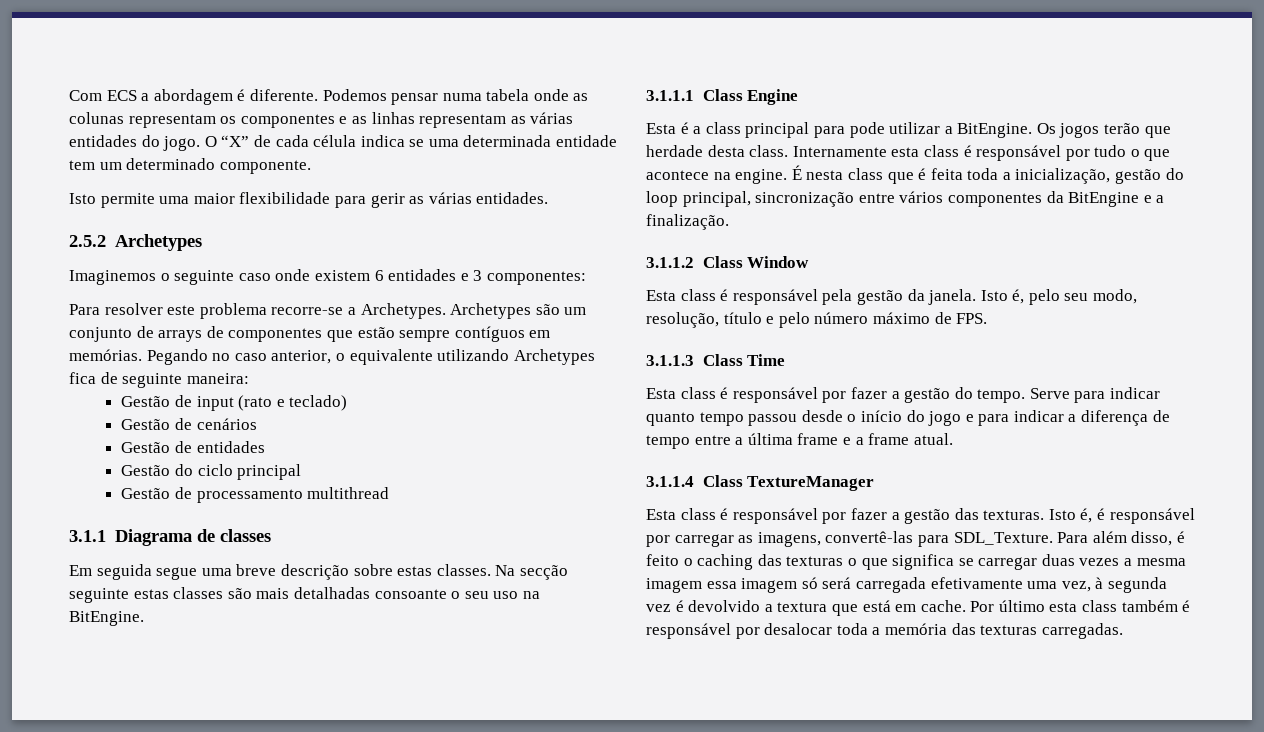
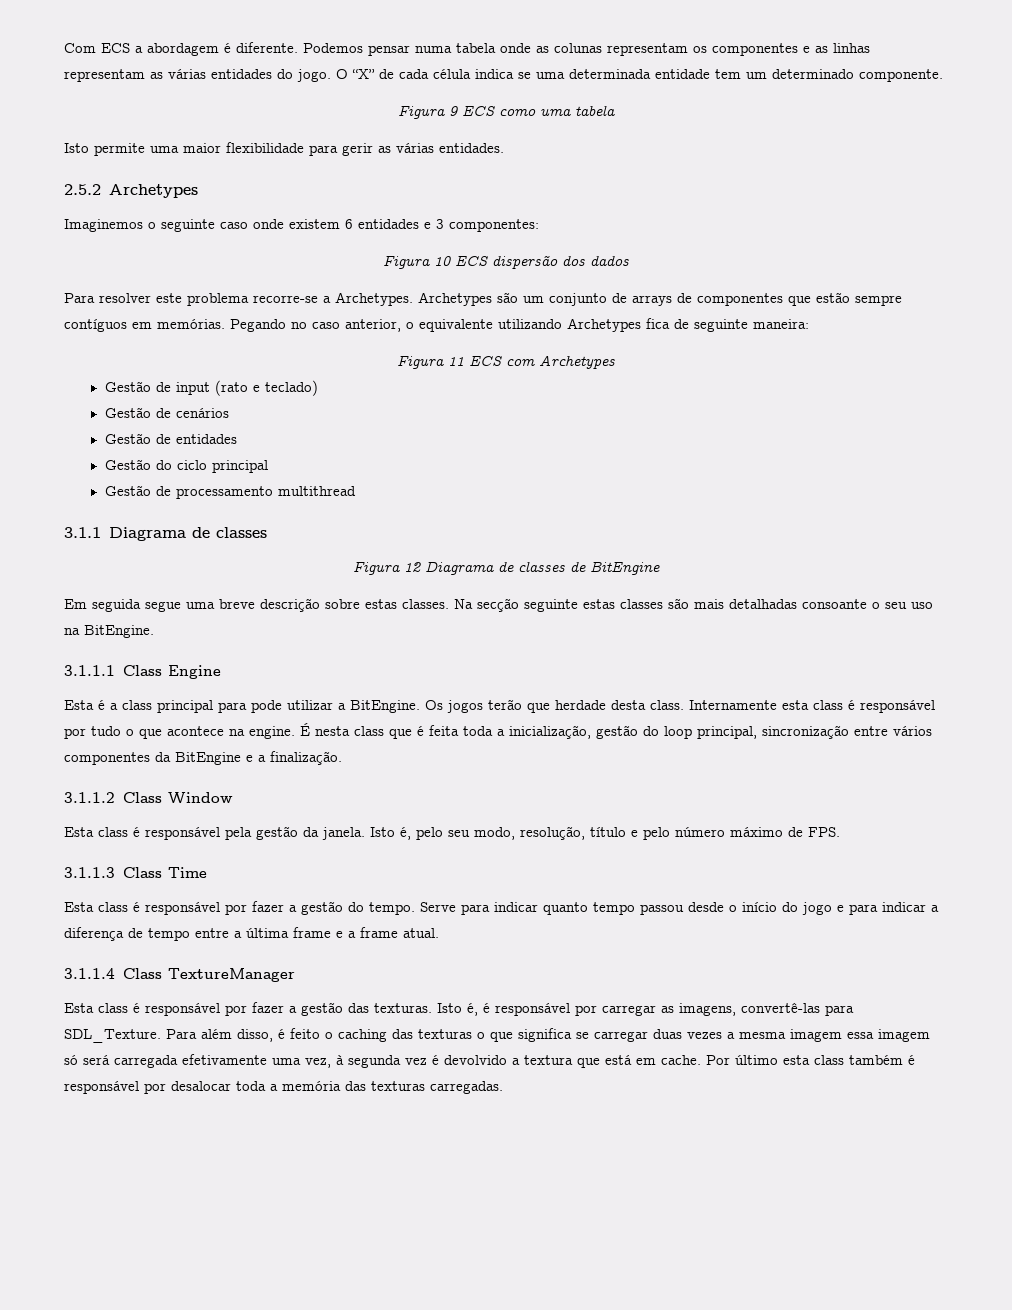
(311, 167) none -> [398,105,615,119] // Figura 9 ECS como uma tabela
(586, 278) none -> [383,255,629,269] // Figura 10 ECS dispersão dos dados
(249, 378) none -> [397,355,615,369] // Figura 11 ECS com Archetypes
(271, 535) none -> [353,561,660,575] // Figura 12 Diagrama de classes de BitEngine

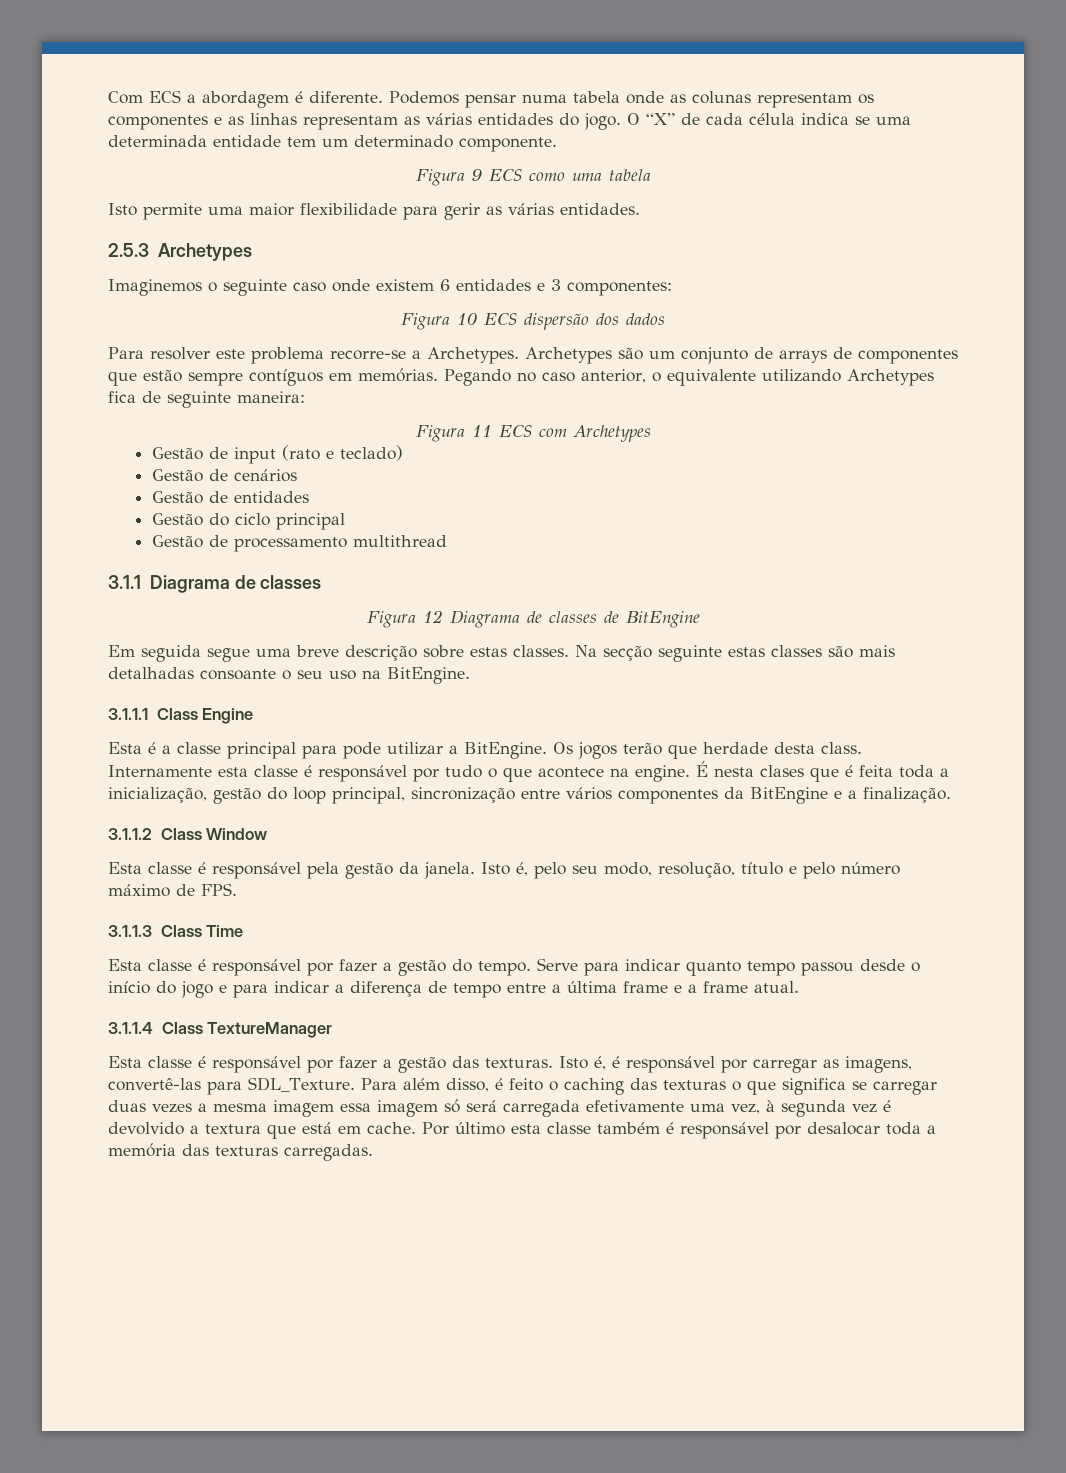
[64,184,101,195] 2.5.2 -> [108,243,149,257] 2.5.3
[122,700,152,710] class -> [177,742,221,754] classe
[813,700,843,710] class -> [254,765,298,777] classe
[354,726,384,736] class -> [760,765,804,777] clases
[98,827,128,837] class -> [148,862,192,874] classe
[98,902,128,912] class -> [148,959,192,971] classe
[98,1003,128,1013] class -> [148,1056,192,1068] classe
[814,1055,844,1065] class -> [547,1122,591,1134] classe

